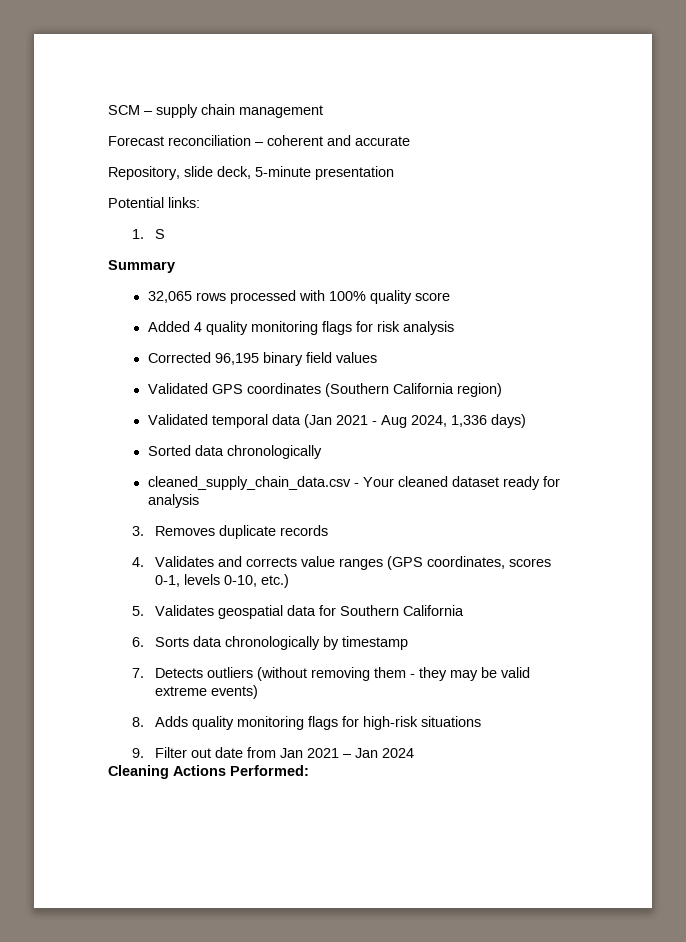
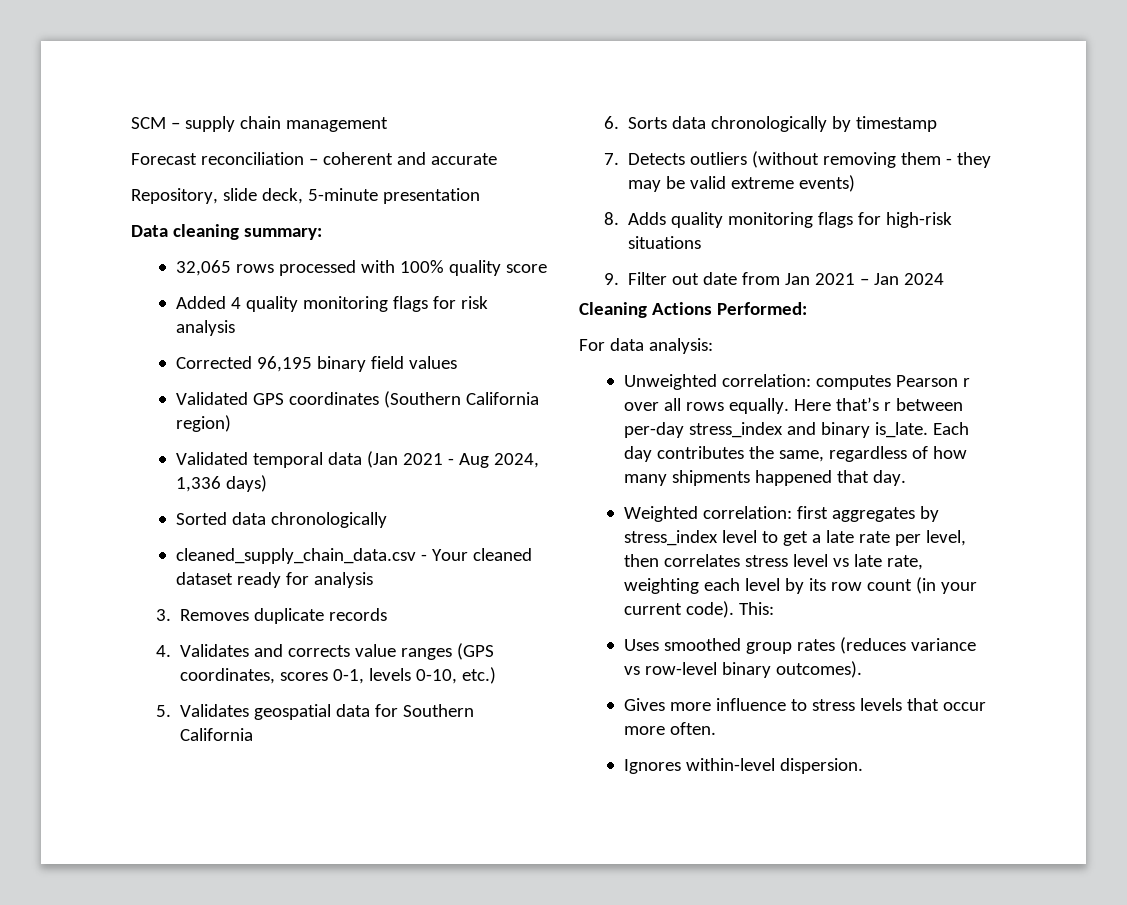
[108,197,200,208] [131,229,166,239] [108,260,175,273] Potential links: // 1. S // Summary -> [131,224,322,240] Data cleaning summary:
(309, 770) none -> [579,338,713,354] [624,374,971,390] [624,397,964,414] [624,422,970,438] [624,446,968,462] [624,470,907,486] [624,506,940,522] [624,530,967,546] [624,554,924,570] [624,577,978,594] [624,601,775,618] [624,637,977,654] [624,661,863,678] [624,698,987,711] [624,722,717,735] [624,758,864,774] // For data analysis: // Unweighted correlation: computes Pearson r over all rows equally. Here that’s r between per-day stress_index and binary is_late. Each day contributes the same, regardless of how many shipments happened that day. // Weighted correlation: first aggregates by stress_index level to get a late rate per level, then correlates stress level vs late rate, weighting each level by its row count (in your current code). This: // Uses smoothed group rates (reduces variance vs row-level binary outcomes). // Gives more influence to stress levels that occur more often. // Ignores within-level dispersion.

